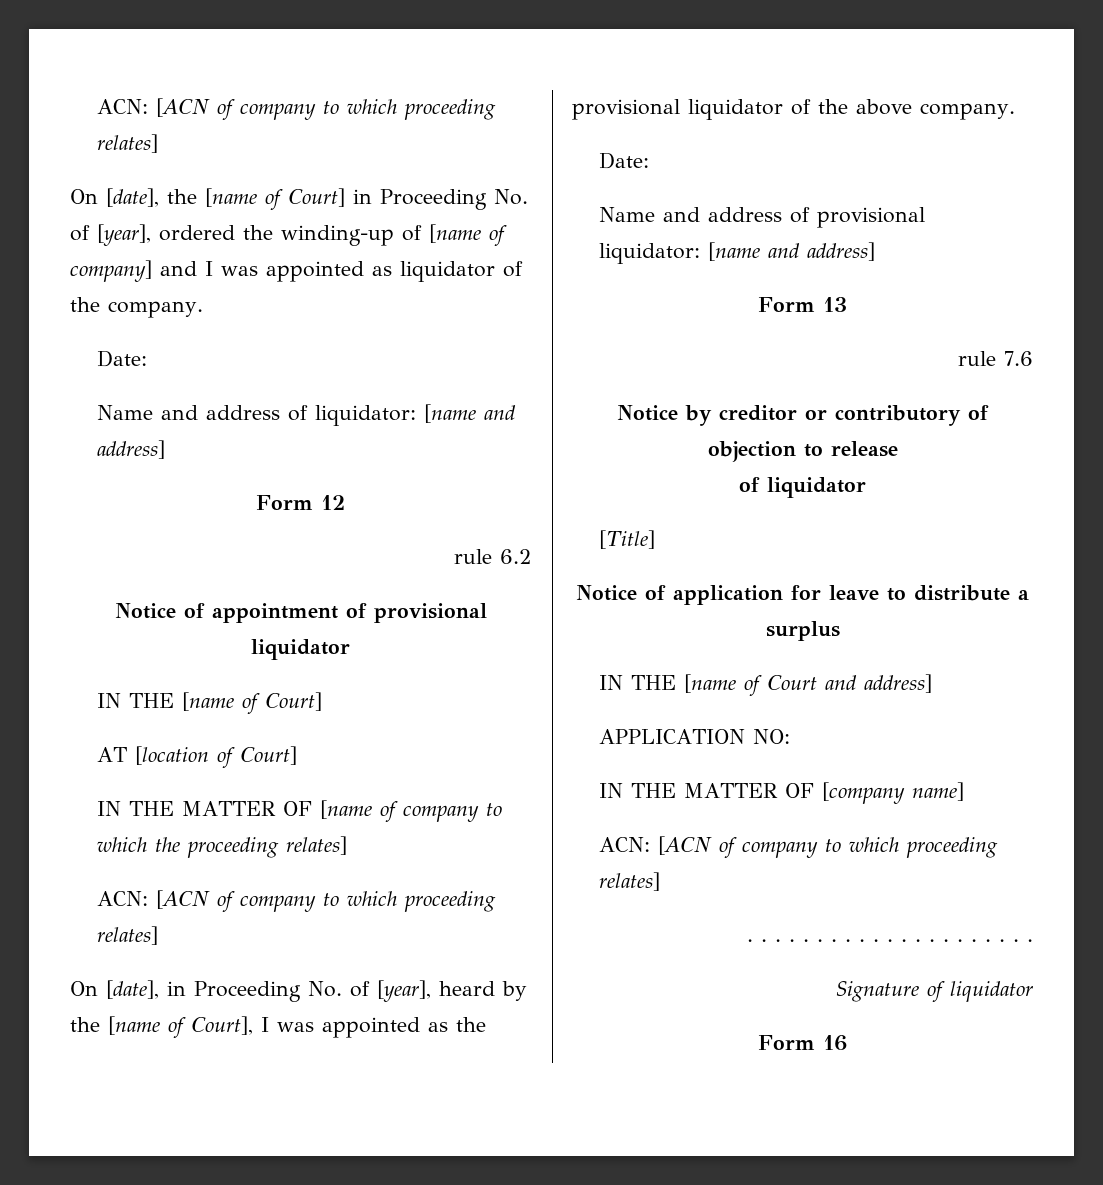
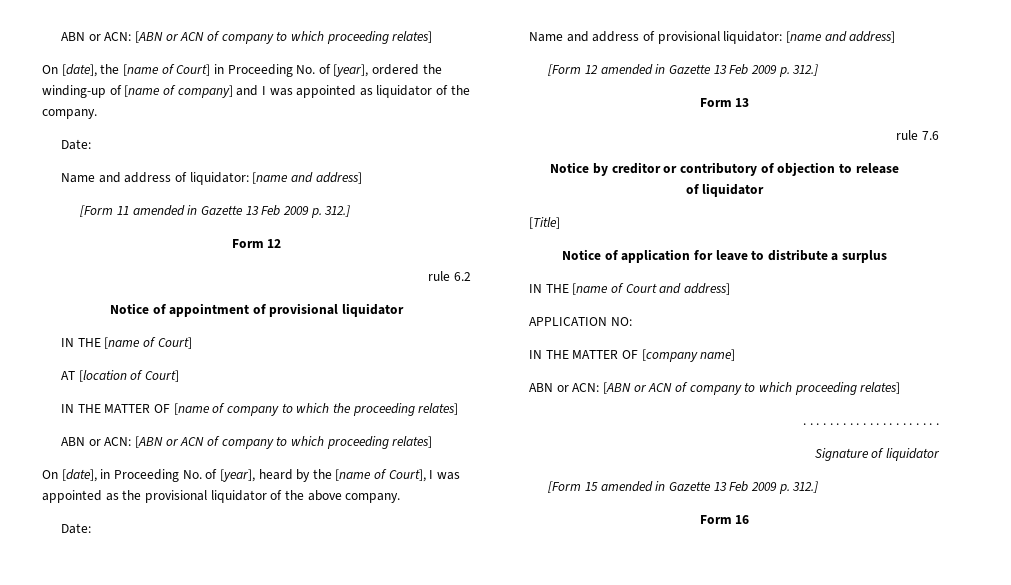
[97,98,211,117] ACN: [ACN -> [61,31,205,43] ABN or ACN: [ABN or ACN
(166, 449) none -> [80,205,351,218] // [Form 11 amended in Gazette 13 Feb 2009 p. 312.]
[97,890,211,909] ACN: [ACN -> [61,436,205,448] ABN or ACN: [ABN or ACN
(876, 251) none -> [548,64,819,77] // [Form 12 amended in Gazette 13 Feb 2009 p. 312.]
[599,836,713,855] ACN: [ACN -> [529,382,673,394] ABN or ACN: [ABN or ACN
(1033, 991) none -> [548,481,819,494] // [Form 15 amended in Gazette 13 Feb 2009 p. 312.]

